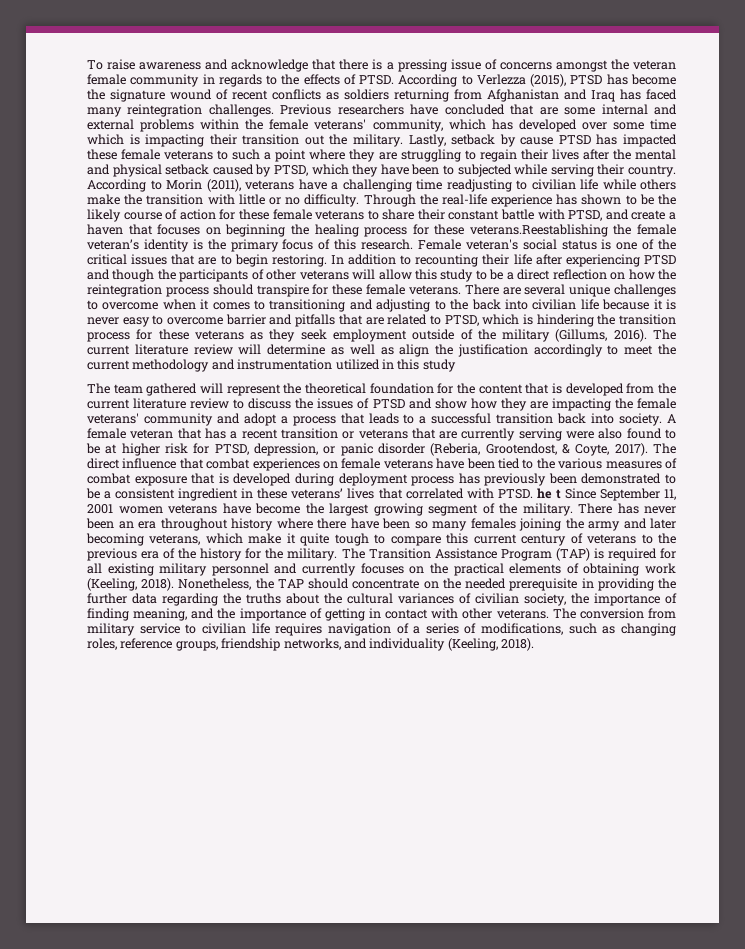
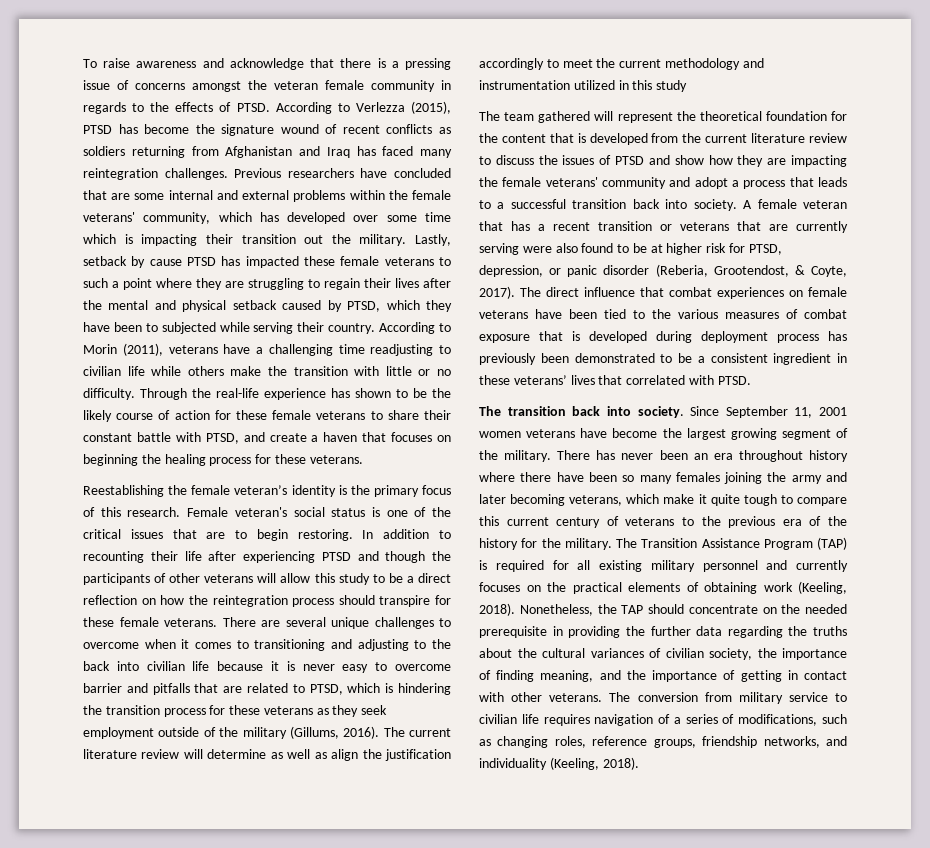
[469,224,608,237] veterans.Reestablishing -> [309,455,363,464] [83,485,164,497] veterans. // Reestablishing
[536,488,561,499] he t -> [479,406,684,418] // The transition back into society.

